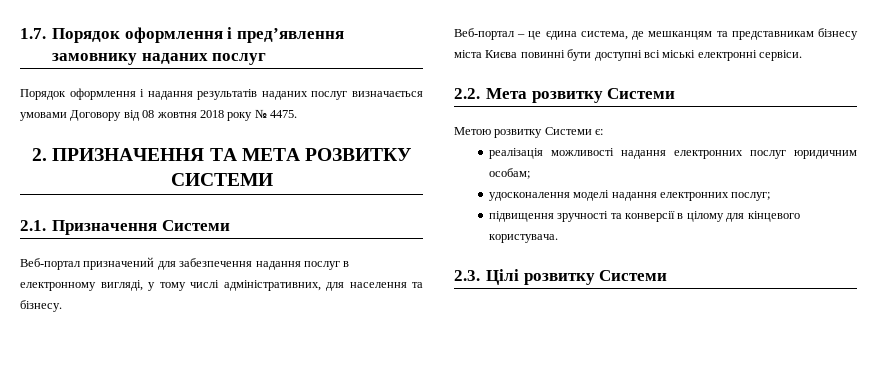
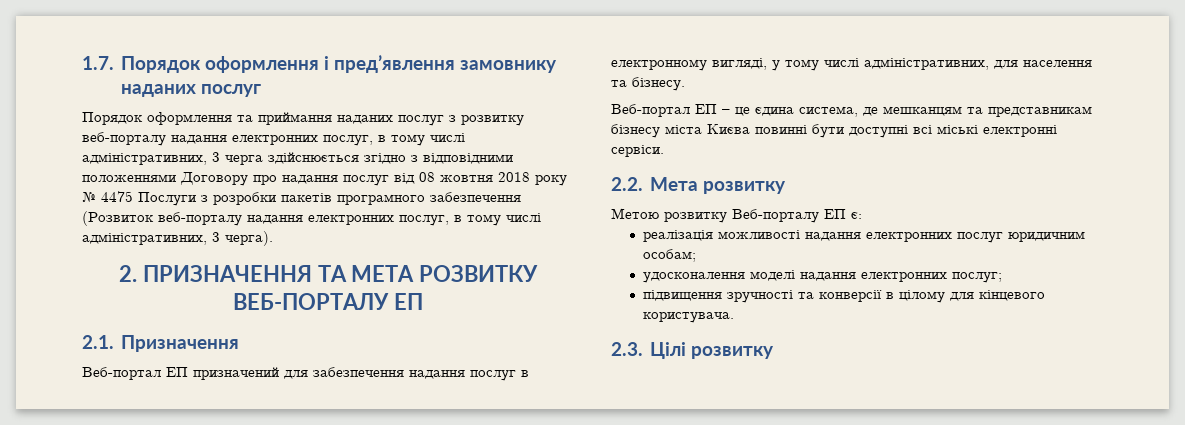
[140,89,423,100] [20,110,122,121] і надання результатів наданих послуг визначається умовами Договору -> [237,112,524,126] [82,132,465,146] [82,152,513,165] [82,172,389,186] та приймання наданих послуг з розвитку веб-порталу надання електронних послуг, в тому числі адміністративних, 3 черга здійснюється згідно з відповідними положеннями Договору про надання послуг
[270,110,297,118] 4475. -> [101,191,521,206] [82,211,541,226] [82,231,273,246] 4475 Послуги з розробки пакетів програмного забезпечення (Розвиток веб-порталу надання електронних послуг, в тому числі адміністративних, 3 черга).
[170,173,273,186] СИСТЕМИ -> [233,293,423,310] ВЕБ-ПОРТАЛУ ЕП
[161,220,230,231] [20,258,80,270] Системи // Веб-портал -> [82,367,188,380] // Веб-портал ЕП
(514, 34) none -> [695,104,717,114] ЕП
[607,88,676,99] Системи -> (787, 187) none
[544,127,592,135] Системи -> [732,209,846,223] Веб-порталу ЕП
[599,270,668,281] Системи -> (775, 352) none

